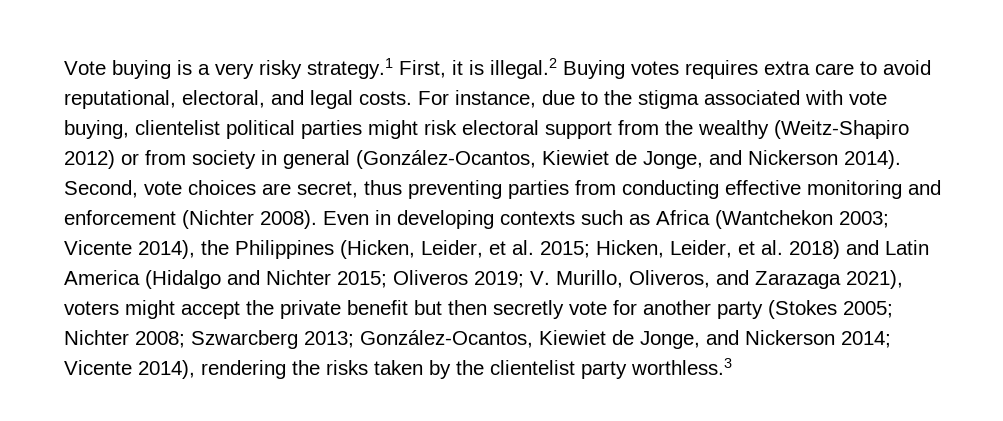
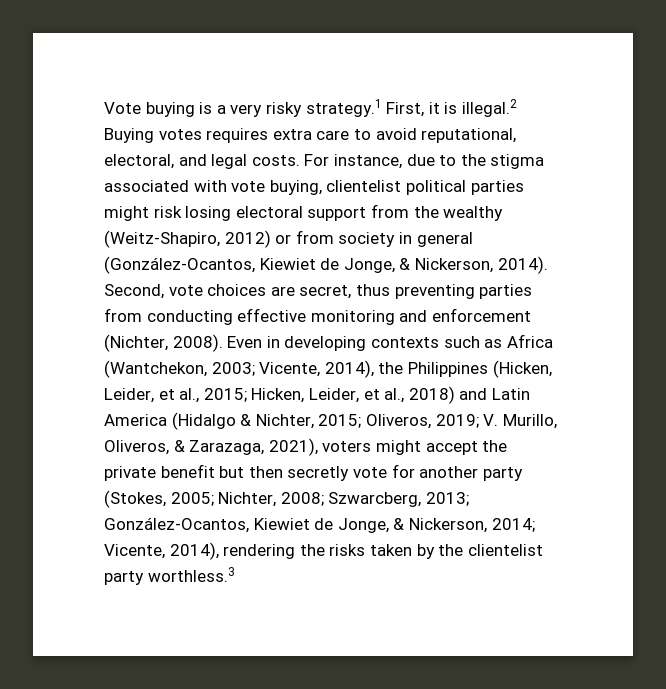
(457, 127) none -> [185,206,232,221] losing
[774,120,909,139] (Weitz-Shapiro -> [104,230,220,248] (Weitz-Shapiro,
[709,150,838,165] and Nickerson -> [399,258,493,273] & Nickerson,
[182,210,254,229] (Nichter -> [104,334,168,352] (Nichter,
[715,210,889,229] [64,240,132,255] (Wantchekon 2003; Vicente -> [104,360,321,378] (Wantchekon, 2003; Vicente,
[512,240,534,255] al. -> [179,388,200,403] al.,
[761,240,783,255] al. -> [384,388,405,403] al.,
[227,270,468,288] and Nichter 2015; Oliveros -> [240,414,431,429] & Nichter, 2015; Oliveros,
[716,270,841,289] and Zarazaga -> [173,440,265,455] & Zarazaga,
[768,300,893,319] [64,330,298,349] (Stokes 2005; Nichter 2008; Szwarcberg -> [104,490,422,508] (Stokes, 2005; Nichter, 2008; Szwarcberg,
[706,330,891,348] [64,360,132,375] and Nickerson 2014; Vicente -> [393,518,535,533] [104,544,165,559] & Nickerson, 2014; Vicente,

